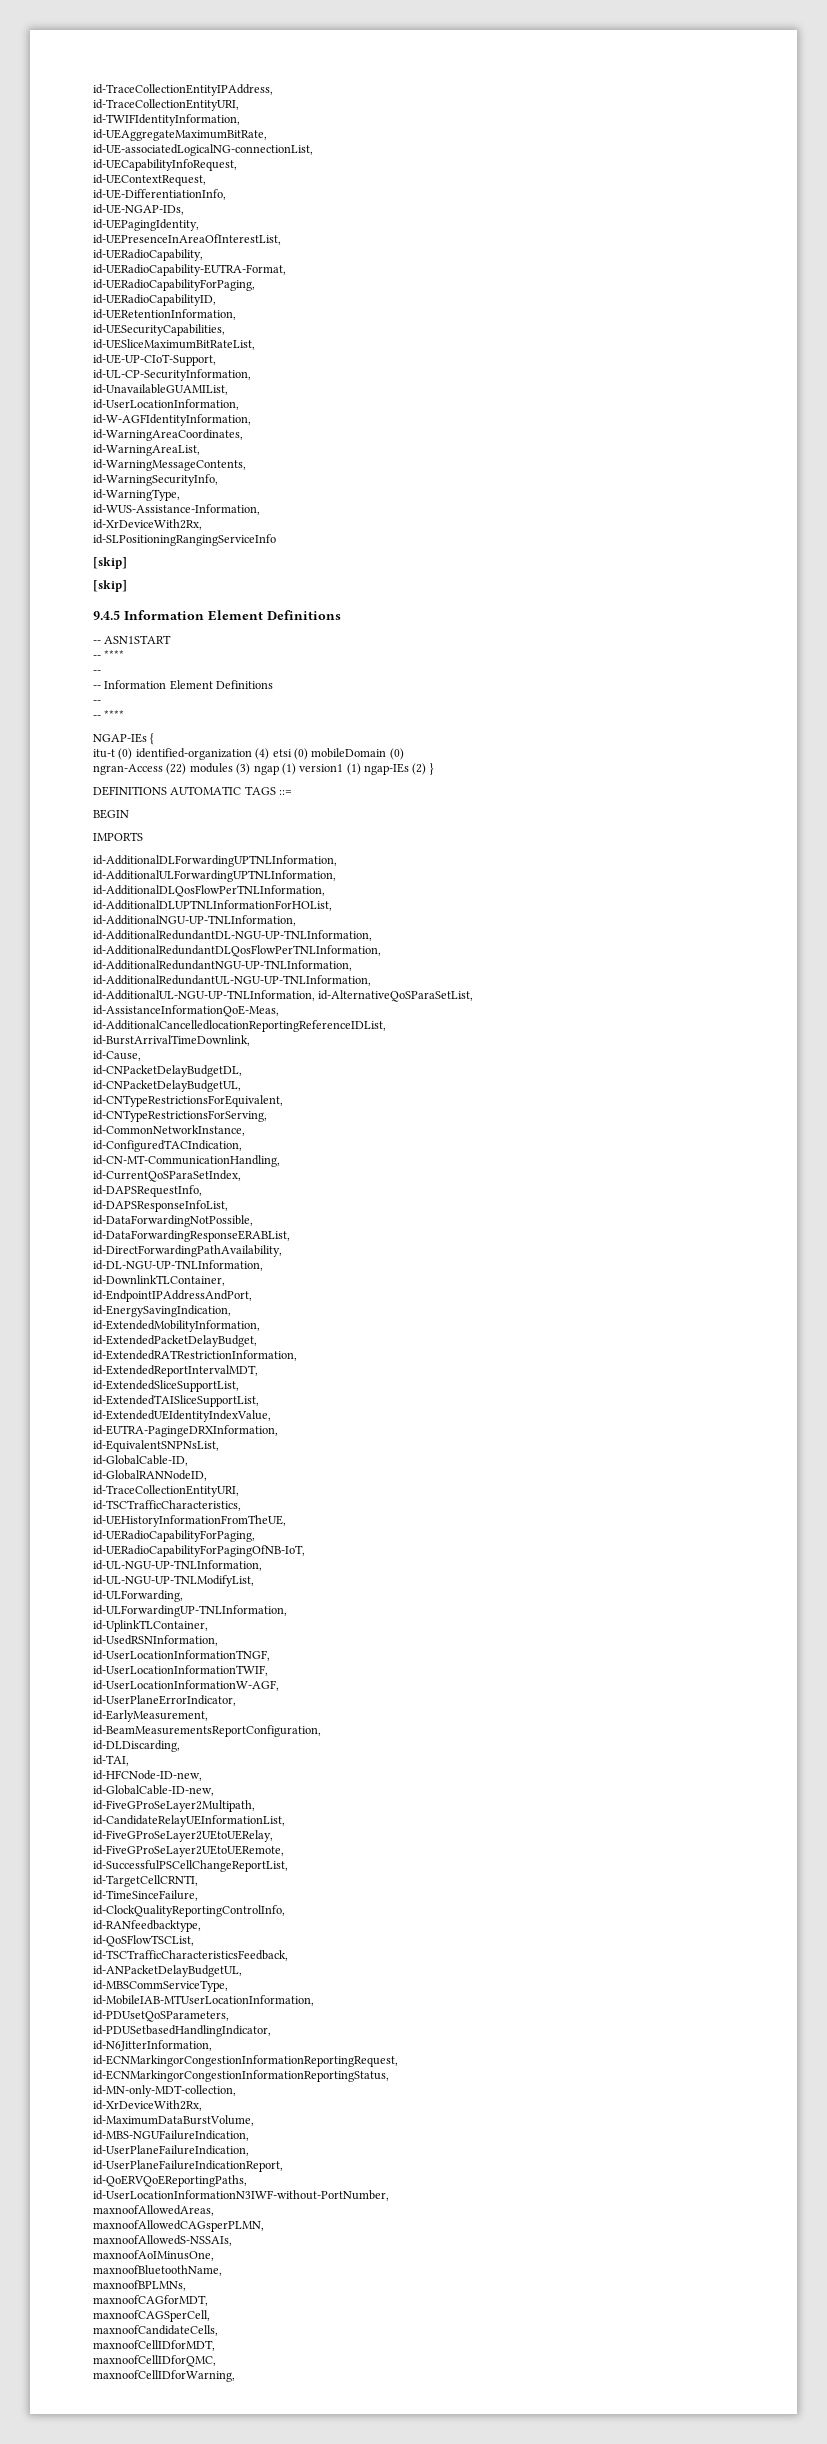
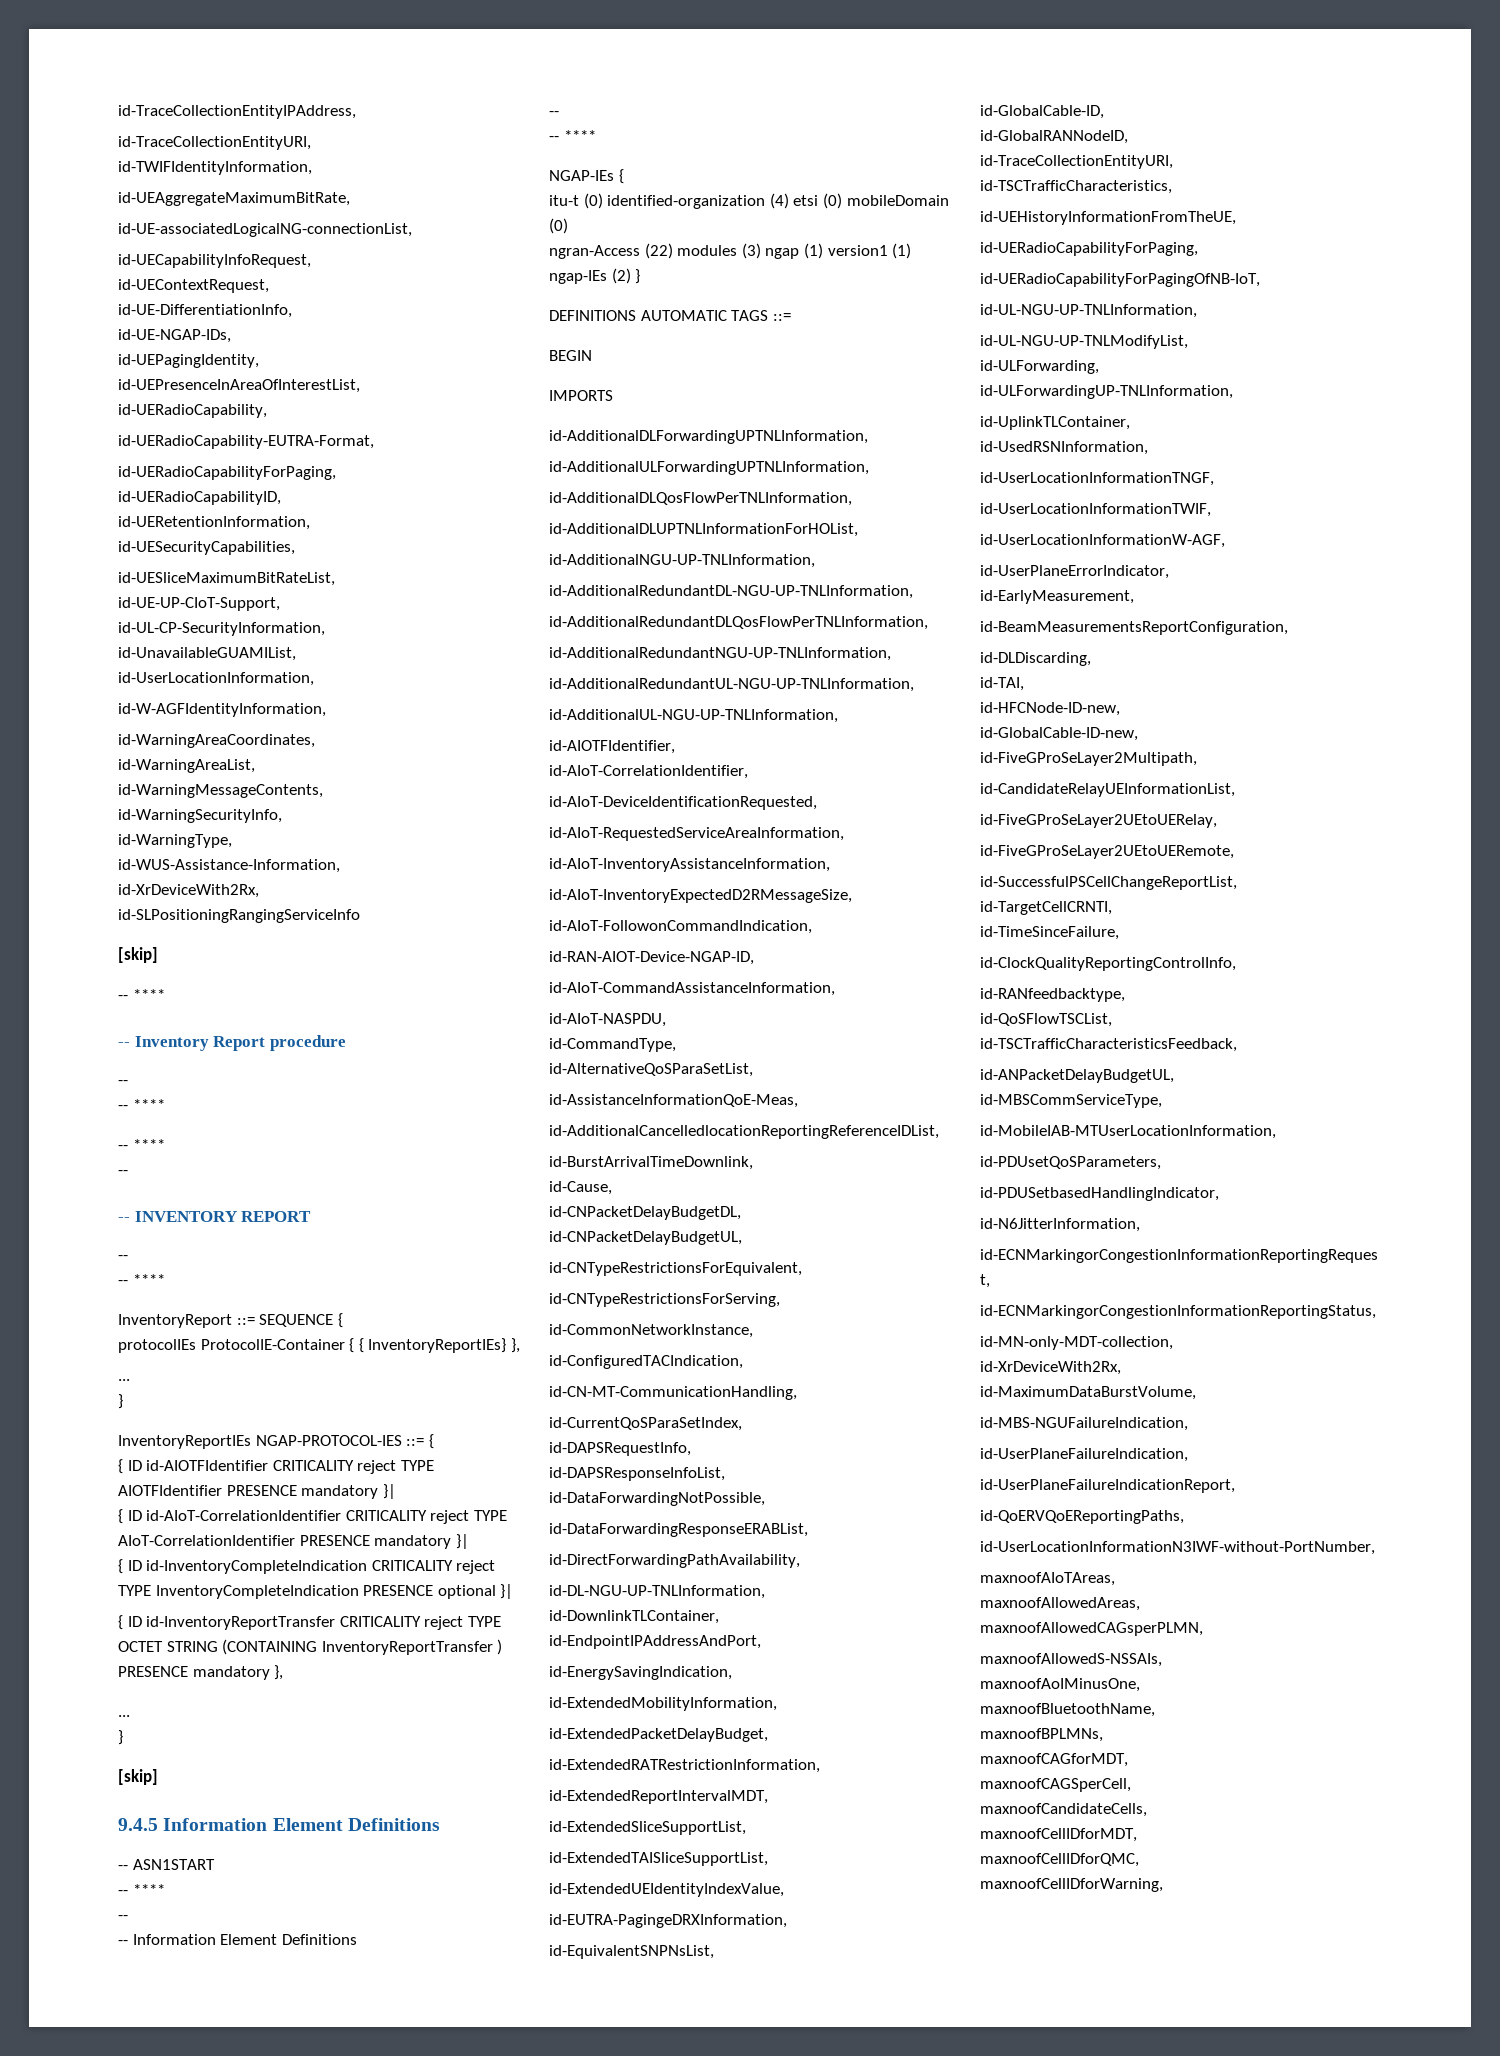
(127, 563) none -> [118,989,165,1000] [118,1035,346,1051] [118,1080,128,1085] [118,1099,165,1110] [118,1139,165,1150] [118,1170,128,1175] [118,1211,312,1222] [118,1255,128,1260] [118,1274,165,1285] [118,1313,343,1328] [118,1338,520,1353] [118,1379,130,1381] [118,1394,123,1409] [118,1434,434,1449] [118,1459,434,1474] [118,1484,396,1499] [118,1509,507,1524] [118,1534,469,1549] [118,1559,496,1574] [118,1584,514,1599] [118,1615,501,1630] [118,1639,503,1655] [118,1665,284,1680] [118,1715,130,1717] [118,1730,123,1745] // -- **** // -- Inventory Report procedure // -- // -- **** // -- **** // -- // -- INVENTORY REPORT // -- // -- **** // InventoryReport ::= SEQUENCE { // protocolIEs ProtocolIE-Container { { InventoryReportIEs} }, // ... // } // InventoryReportIEs NGAP-PROTOCOL-IES ::= { // { ID id-AIOTFIdentifier CRITICALITY reject TYPE AIOTFIdentifier PRESENCE mandatory }| // { ID id-AIoT-CorrelationIdentifier CRITICALITY reject TYPE AIoT-CorrelationIdentifier PRESENCE mandatory }| // { ID id-InventoryCompleteIndication CRITICALITY reject TYPE InventoryCompleteIndication PRESENCE optional }| // { ID id-InventoryReportTransfer CRITICALITY reject TYPE OCTET STRING (CONTAINING InventoryReportTransfer ) PRESENCE mandatory }, // ... // }
(315, 995) none -> [549,740,675,754] [549,765,748,779] [549,796,817,810] [549,827,844,841] [549,858,830,872] [549,889,852,903] [549,920,812,934] [549,951,754,965] [549,982,835,996] [549,1013,666,1027] [549,1038,676,1052] // id-AIOTFIdentifier, // id-AIoT-CorrelationIdentifier, // id-AIoT-DeviceIdentificationRequested, // id-AIoT-RequestedServiceAreaInformation, // id-AIoT-InventoryAssistanceInformation, // id-AIoT-InventoryExpectedD2RMessageSize, // id-AIoT-FollowonCommandIndication, // id-RAN-AIOT-Device-NGAP-ID, // id-AIoT-CommandAssistanceInformation, // id-AIoT-NASPDU, // id-CommandType, //
(389, 2195) none -> [980,1572,1115,1586] // maxnoofAIoTAreas,

